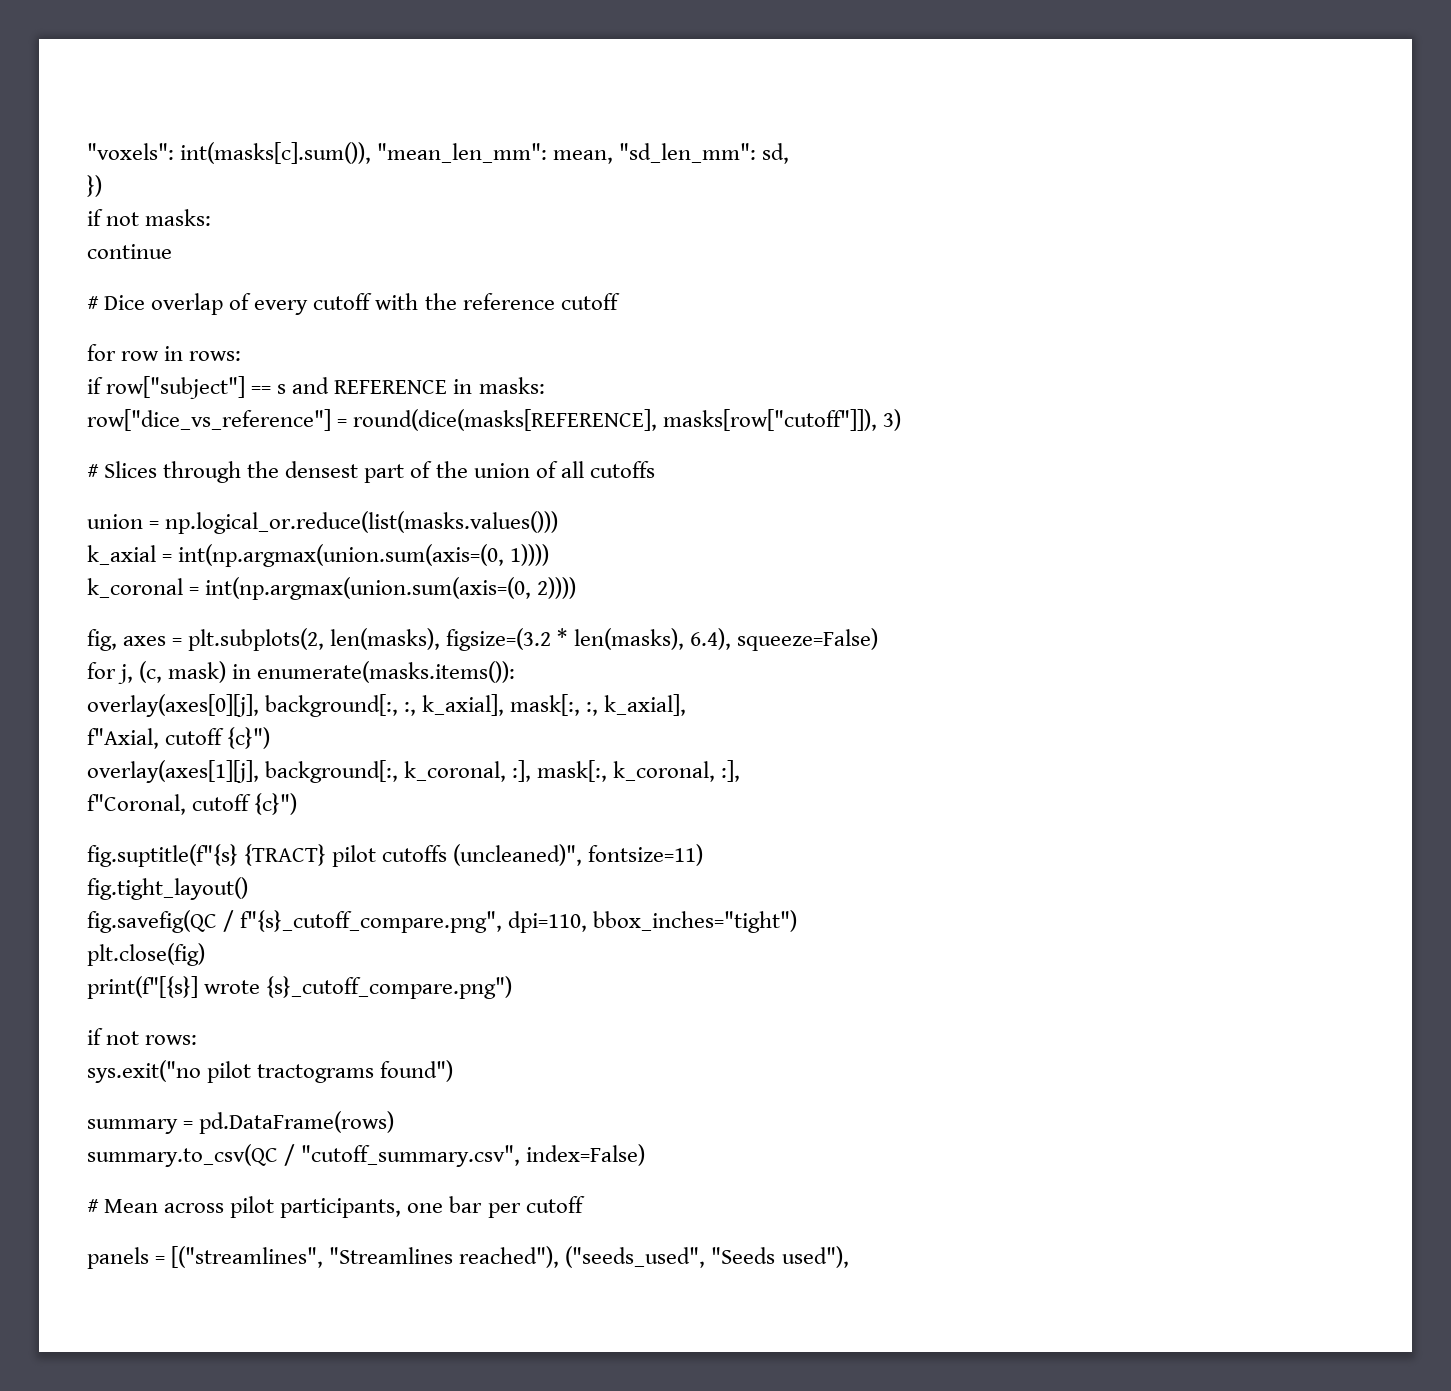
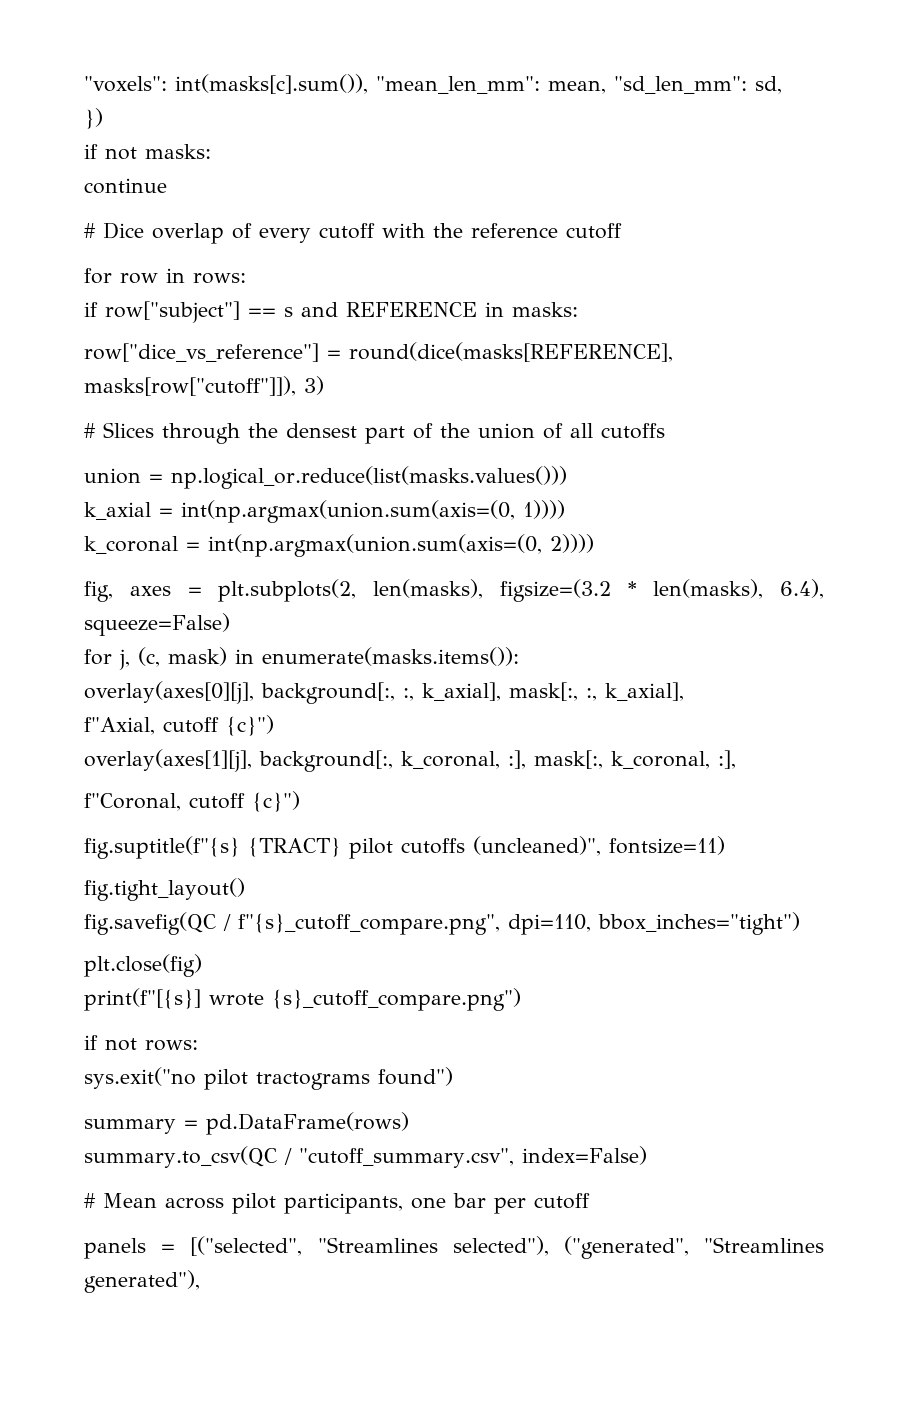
[171,1246,849,1268] [("streamlines", "Streamlines reached"), ("seeds_used", "Seeds used"), -> [190,1236,824,1259] [84,1270,200,1293] [("selected", "Streamlines selected"), ("generated", "Streamlines generated"),

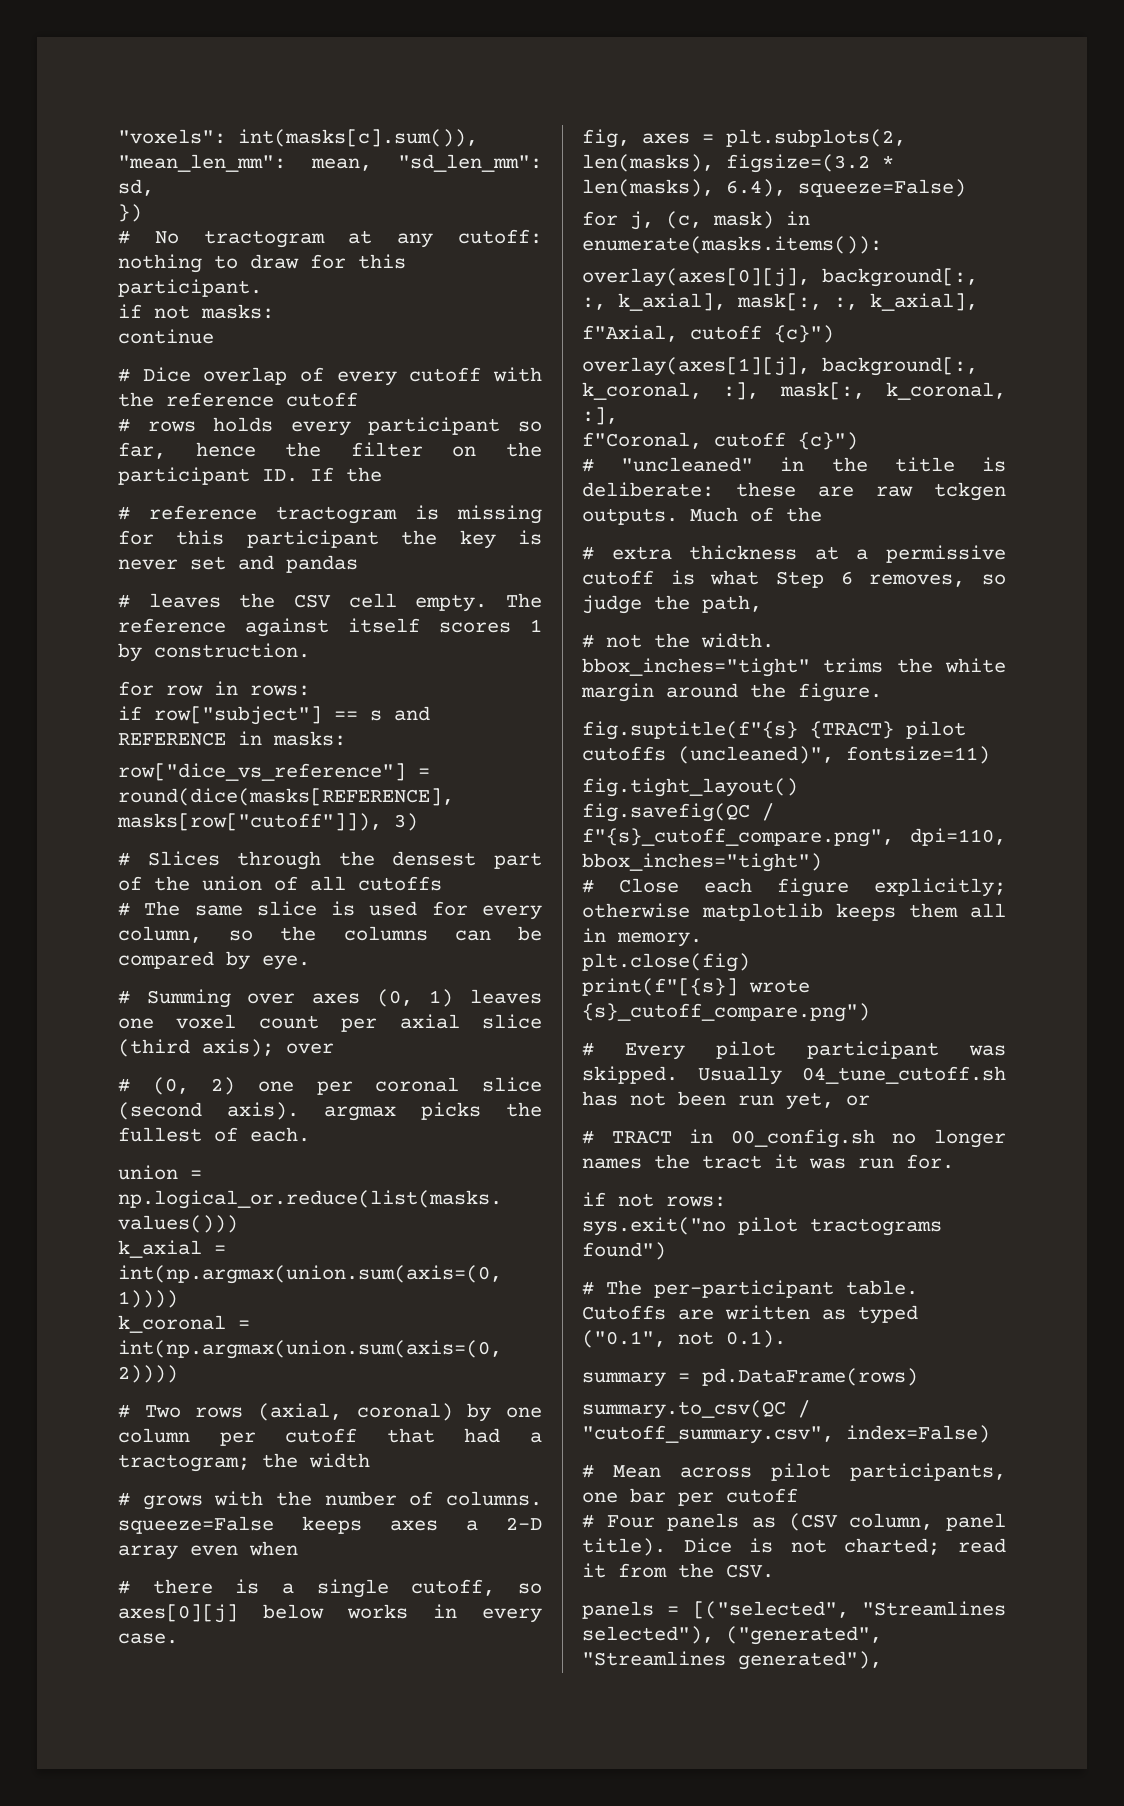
(103, 118) none -> [118,229,542,248] [118,254,406,273] [118,279,262,297] // # No tractogram at any cutoff: nothing to draw for this participant.
(622, 231) none -> [118,417,542,436] [118,442,542,459] [118,467,382,485] [118,505,542,524] [118,530,542,549] [118,555,358,573] [118,593,542,612] [118,618,542,637] [118,643,310,662] // # rows holds every participant so far, hence the filter on the participant ID. If the // # reference tractogram is missing for this participant the key is never set and pandas // # leaves the CSV cell empty. The reference against itself scores 1 by construction.
(665, 431) none -> [118,901,542,920] [118,926,542,943] [118,951,310,970] [118,989,542,1008] [118,1014,542,1032] [118,1039,334,1057] [118,1077,542,1095] [118,1102,542,1121] [118,1127,310,1142] // # The same slice is used for every column, so the columns can be compared by eye. // # Summing over axes (0, 1) leaves one voxel count per axial slice (third axis); over // # (0, 2) one per coronal slice (second axis). argmax picks the fullest of each.
(594, 543) none -> [118,1403,542,1422] [118,1428,542,1446] [118,1453,370,1472] [118,1491,542,1510] [118,1516,542,1534] [118,1541,298,1560] [118,1579,542,1598] [118,1604,542,1623] [118,1633,178,1644] // # Two rows (axial, coronal) by one column per cutoff that had a tractogram; the width // # grows with the number of columns. squeeze=False keeps axes a 2-D array even when // # there is a single cutoff, so axes[0][j] below works in every case.
(300, 801) none -> [582,457,1006,472] [582,482,1006,501] [582,507,822,525] [582,545,1006,563] [582,570,1006,588] [582,595,762,614] [582,633,774,648] [582,658,1006,677] [581,683,882,702] // # "uncleaned" in the title is deliberate: these are raw tckgen outputs. Much of the // # extra thickness at a permissive cutoff is what Step 6 removes, so judge the path, // # not the width. bbox_inches="tight" trims the white margin around the figure.
[84,954,202,977] [84,988,521,1011] plt.close(fig) // print(f"[{s}] wrote {s}_cutoff_compare.png") -> [582,878,1006,897] [582,903,1006,921] [582,928,702,947] [582,953,750,972] [582,978,810,996] [582,1003,870,1022] [582,1041,1006,1060] [582,1066,1006,1085] [582,1091,870,1110] [582,1129,1006,1148] [582,1154,954,1169] # Close each figure explicitly; otherwise matplotlib keeps them all in memory. // plt.close(fig) // print(f"[{s}] wrote {s}_cutoff_compare.png") // # Every pilot participant was skipped. Usually 04_tune_cutoff.sh has not been run yet, or // # TRACT in 00_config.sh no longer names the tract it was run for.
(453, 1076) none -> [582,1280,918,1298] [582,1305,918,1324] [582,1330,786,1348] // # The per-participant table. Cutoffs are written as typed ("0.1", not 0.1).
(590, 1201) none -> [582,1513,1006,1531] [582,1538,1006,1556] [582,1563,774,1578] // # Four panels as (CSV column, panel title). Dice is not charted; read it from the CSV.

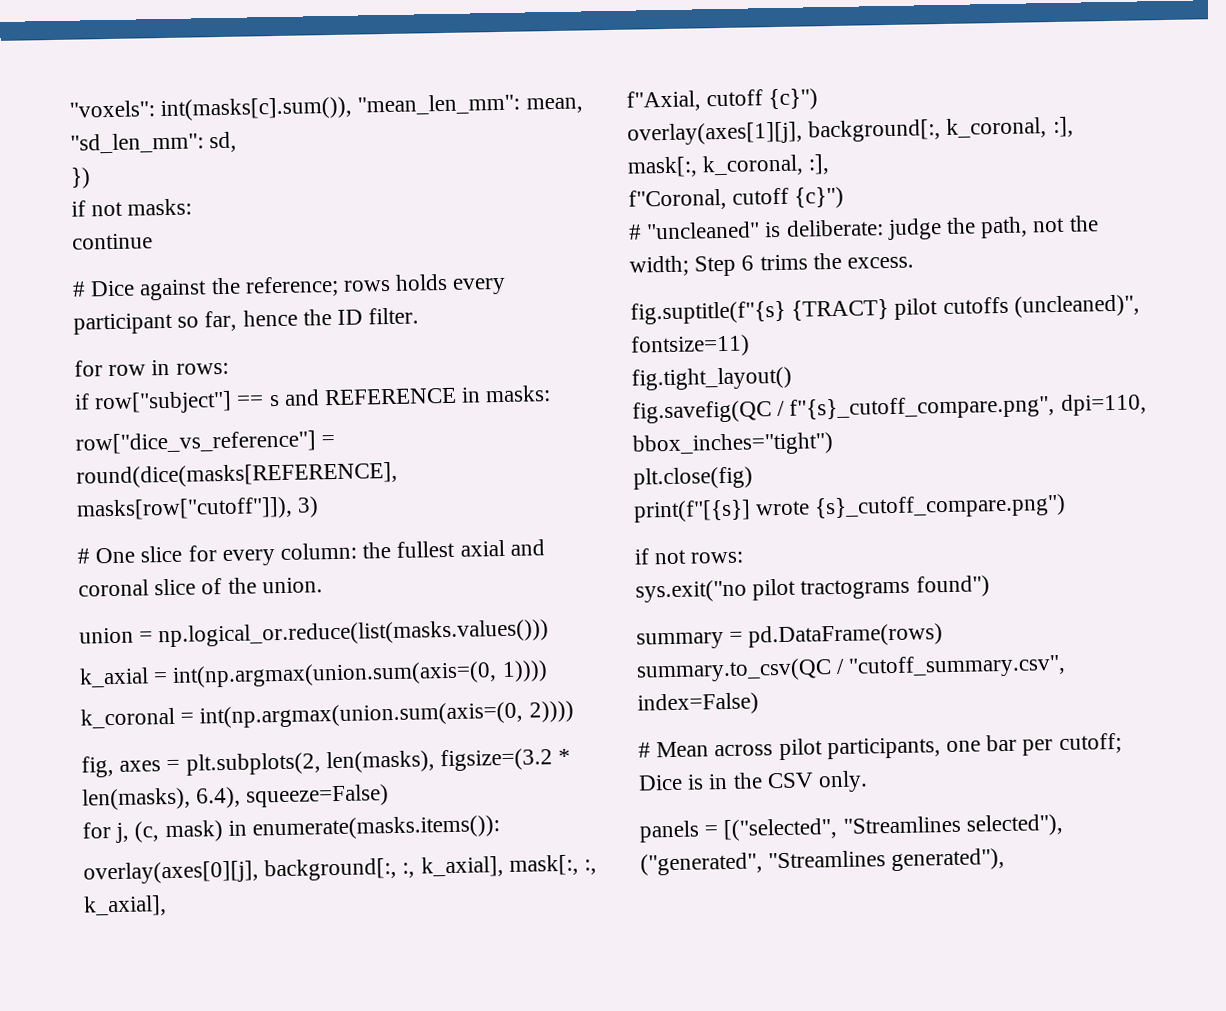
[118,229,542,248] [118,254,406,273] [118,279,262,297] // # No tractogram at any cutoff: nothing to draw for this participant. -> (91, 178) none
[203,367,542,386] [118,392,358,407] [118,418,130,432] overlap of every cutoff with the reference cutoff // # -> [139,275,339,301] against the reference;
[350,442,542,457] [118,467,382,485] [118,505,542,524] [118,530,542,549] [118,555,358,573] [118,593,542,612] [118,618,542,637] [118,643,310,662] filter on the participant ID. If the // # reference tractogram is missing for this participant the key is never set and pandas // # leaves the CSV cell empty. The reference against itself scores 1 by construction. -> [337,307,420,325] ID filter.
[147,851,542,870] [118,876,442,891] [118,901,542,920] [118,926,542,943] [118,951,310,970] [118,989,542,1008] [118,1014,542,1032] [118,1039,334,1057] [118,1077,542,1095] [118,1102,542,1121] [118,1127,310,1142] Slices through the densest part of the union of all cutoffs // # The same slice is used for every column, so the columns can be compared by eye. // # Summing over axes (0, 1) leaves one voxel count per axial slice (third axis); over // # (0, 2) one per coronal slice (second axis). argmax picks the fullest of each. -> [95,539,545,567] [78,577,323,597] One slice for every column: the fullest axial and coronal slice of the union.
[118,1403,542,1422] [118,1428,542,1446] [118,1453,370,1472] [118,1491,542,1510] [118,1516,542,1534] [118,1541,298,1560] [118,1579,542,1598] [118,1604,542,1623] [118,1633,178,1644] // # Two rows (axial, coronal) by one column per cutoff that had a tractogram; the width // # grows with the number of columns. squeeze=False keeps axes a 2-D array even when // # there is a single cutoff, so axes[0][j] below works in every case. -> (574, 711) none
[780,457,1006,472] [582,482,1006,501] [582,507,822,525] [582,545,1006,563] [582,570,1006,588] in the title is deliberate: these are raw tckgen outputs. Much of the // # extra thickness at a permissive cutoff is what Step 6 removes, so -> [764,219,884,238] is deliberate:
[582,634,594,648] // # -> (1029, 227) none
[701,633,774,648] [582,658,1006,677] [581,683,882,702] width. bbox_inches="tight" trims the white margin around the figure. -> [629,252,915,277] width; Step 6 trims the excess.
[582,878,1006,897] [582,903,1006,921] [582,928,702,947] [582,953,750,972] [582,978,810,996] [582,1003,870,1022] [582,1041,1006,1060] [582,1066,1006,1085] [582,1091,870,1110] [582,1129,1006,1148] [582,1154,954,1169] # Close each figure explicitly; otherwise matplotlib keeps them all in memory. // plt.close(fig) // print(f"[{s}] wrote {s}_cutoff_compare.png") // # Every pilot participant was skipped. Usually 04_tune_cutoff.sh has not been run yet, or // # TRACT in 00_config.sh no longer names the tract it was run for. -> [633,466,753,490] [633,493,1067,523] plt.close(fig) // print(f"[{s}] wrote {s}_cutoff_compare.png")
[582,1280,918,1298] [582,1305,918,1324] [582,1330,786,1348] // # The per-participant table. Cutoffs are written as typed ("0.1", not 0.1). -> (990, 586) none
[726,1488,798,1503] [582,1513,1006,1531] [582,1538,1006,1556] [582,1563,774,1578] cutoff // # Four panels as (CSV column, panel title). Dice is not charted; read it from the CSV. -> [1058,732,1122,755] [638,770,869,793] cutoff; Dice is in the CSV only.

